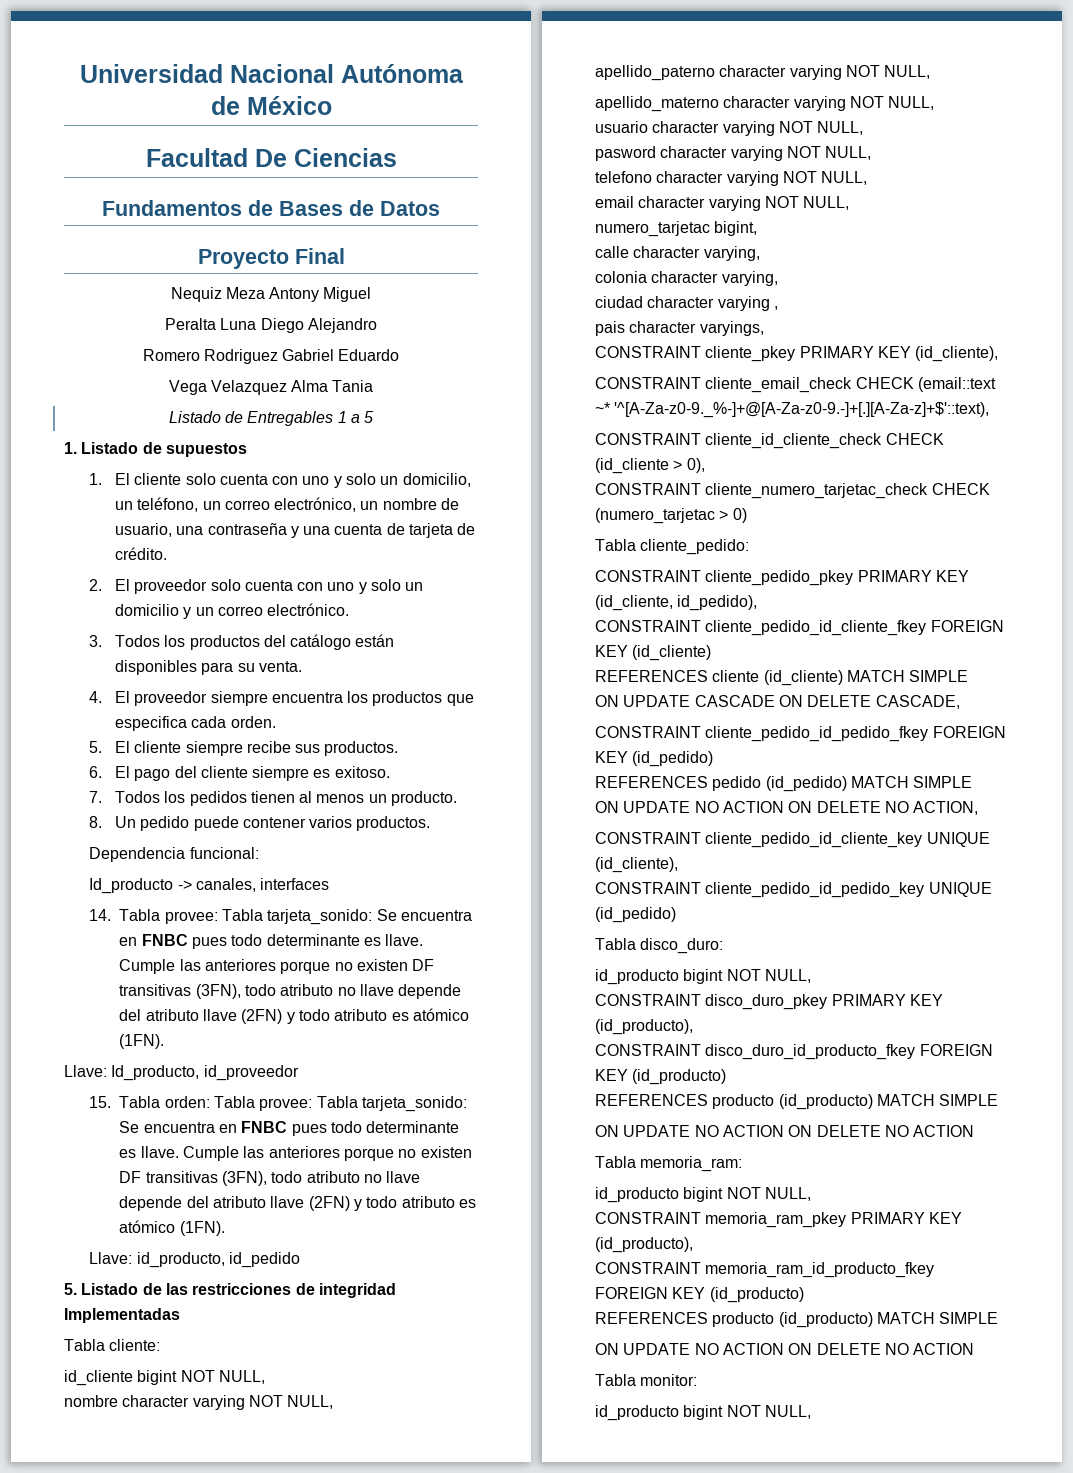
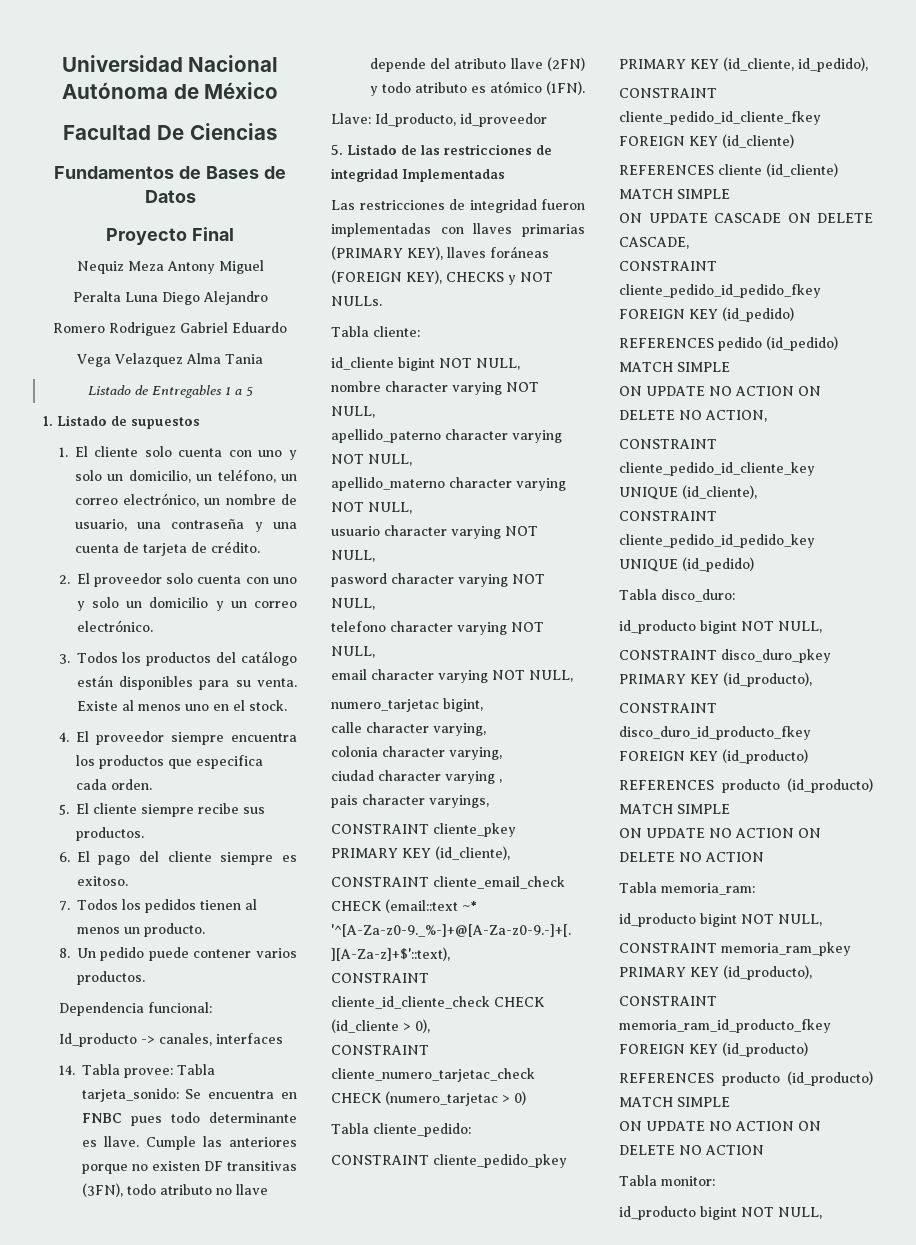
(302, 666) none -> [76,700,287,711] Existe al menos uno en el stock.
[89,1096,468,1112] [119,1121,460,1136] [119,1146,472,1161] [119,1171,421,1186] [119,1196,476,1211] [119,1220,225,1236] [89,1252,301,1268] // 15. Tabla orden: Tabla provee: Tabla tarjeta_sonido: Se encuentra en FNBC pues todo determinante es llave. Cumple las anteriores porque no existen DF transitivas (3FN), todo atributo no llave depende del atributo llave (2FN) y todo atributo es atómico (1FN). // Llave: id_producto, id_pedido -> (547, 120) none
(180, 1315) none -> [331,199,585,213] [331,223,585,237] [331,246,549,260] [331,270,553,285] [331,296,382,306] // Las restricciones de integridad fueron implementadas con llaves primarias (PRIMARY KEY), llaves foráneas (FOREIGN KEY), CHECKS y NOT NULLs.

